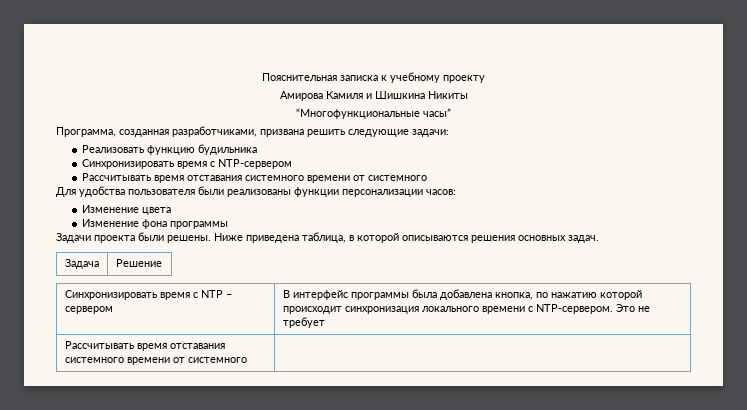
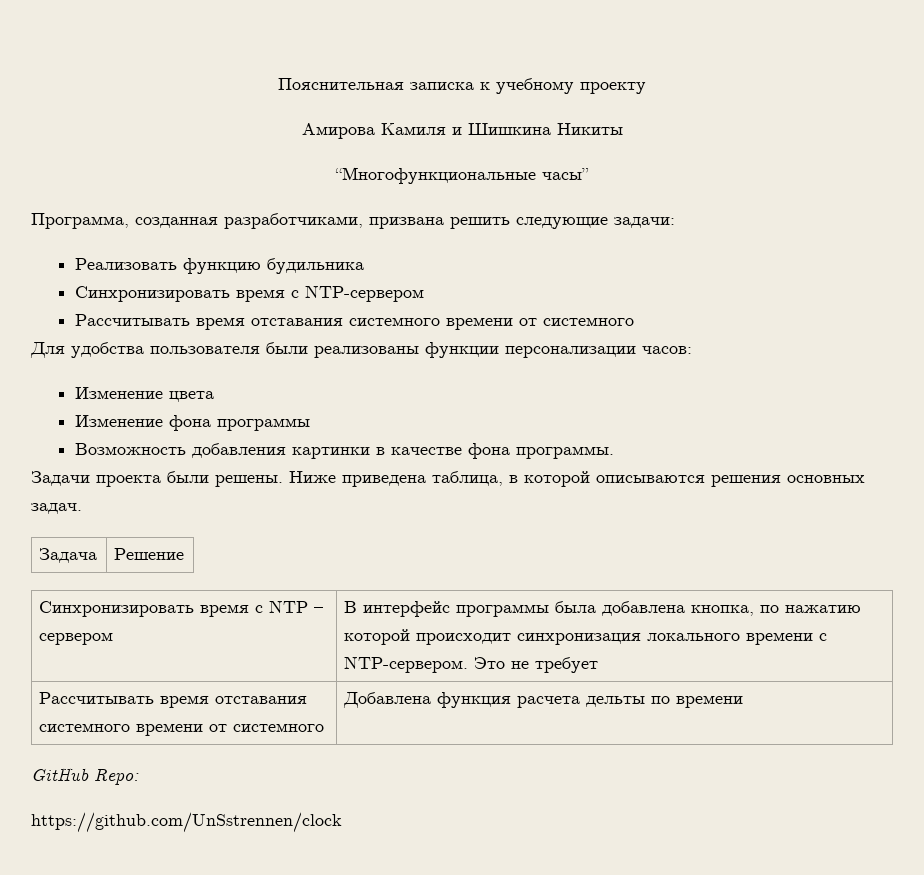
(228, 225) none -> [75,443,615,459] // Возможность добавления картинки в качестве фона программы.
(247, 360) none -> [343,692,744,708] [31,768,139,785] [31,812,342,833] Добавлена функция расчета дельты по времени // GitHub Repo: // https://github.com/UnSstrennen/clock

